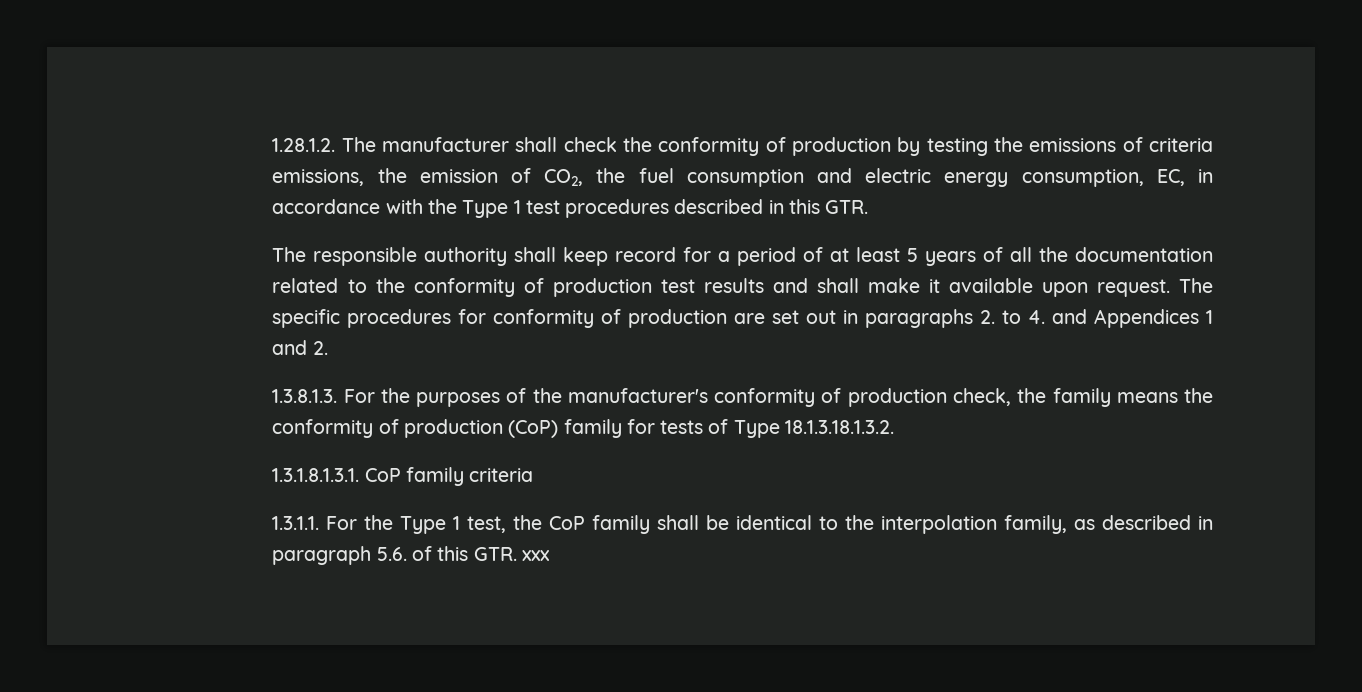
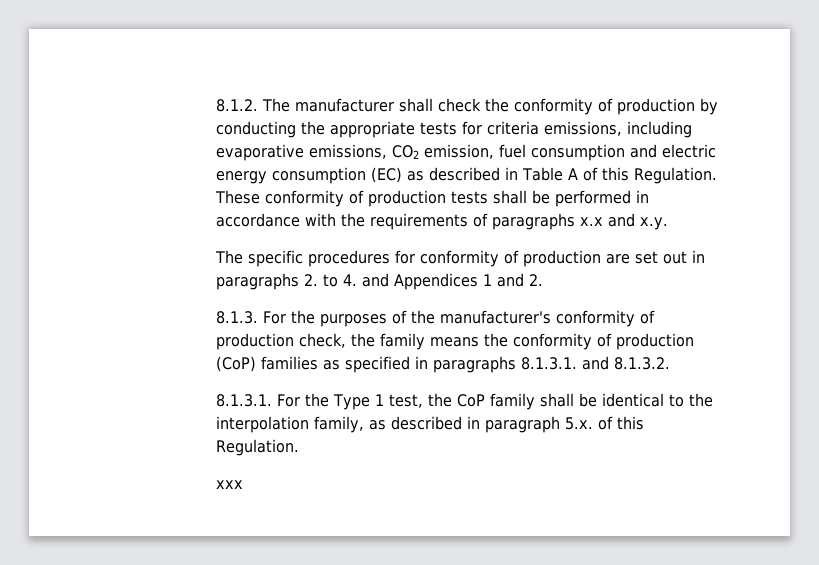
[272,138,336,152] 1.28.1.2. -> [215,99,258,112] 8.1.2.
[926,137,1213,156] [272,168,626,186] testing the emissions of criteria emissions, the emission of CO2, the -> [215,121,692,138] [215,144,494,161] conducting the appropriate tests for criteria emissions, including evaporative emissions, CO2 emission,
[1021,169,1214,187] [272,199,869,218] [272,247,1214,266] [272,278,1170,297] consumption, EC, in accordance with the Type 1 test procedures described in this GTR. // The responsible authority shall keep record for a period of at least 5 years of all the documentation related to the conformity of production test results and shall make it available upon request. -> [271,167,717,184] [214,190,649,207] [215,213,668,230] consumption (EC) as described in Table A of this Regulation. These conformity of production tests shall be performed in accordance with the requirements of paragraphs x.x and x.y. //
[272,389,338,403] 1.3.8.1.3. -> [215,311,258,324] 8.1.3.
[563,419,894,438] [272,467,534,486] [272,516,320,530] family for tests of Type 18.1.3.18.1.3.2. // 1.3.1.8.1.3.1. CoP family criteria // 1.3.1.1. -> [260,356,670,373] [215,394,272,407] families as specified in paragraphs 8.1.3.1. and 8.1.3.2. // 8.1.3.1.
[376,546,517,561] 5.6. of this GTR. -> [564,416,644,430] [215,439,299,456] 5.x. of this Regulation. //

